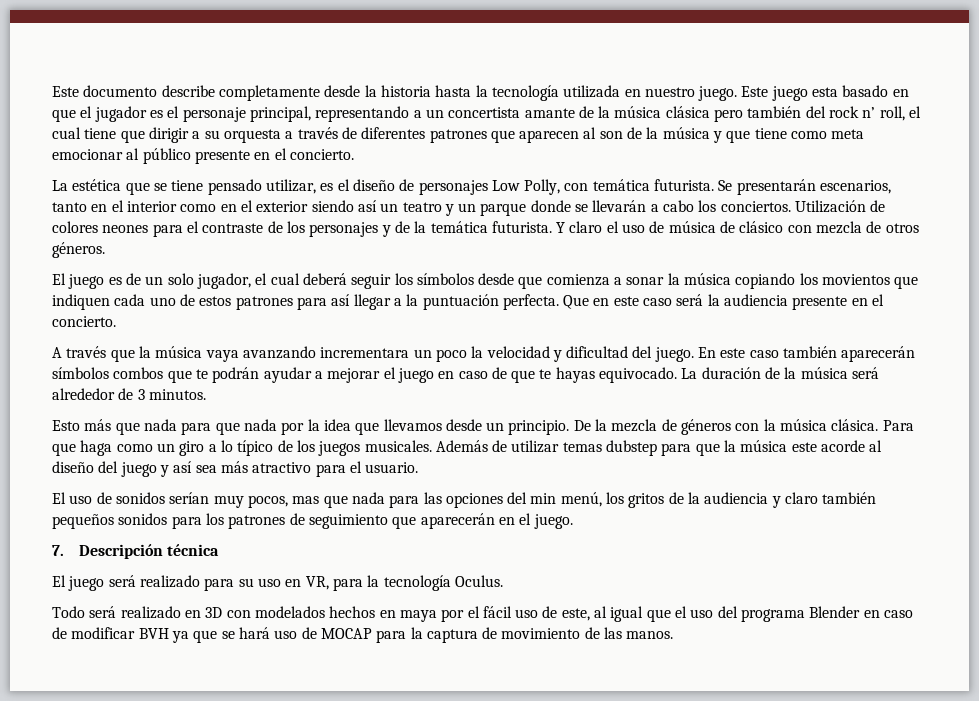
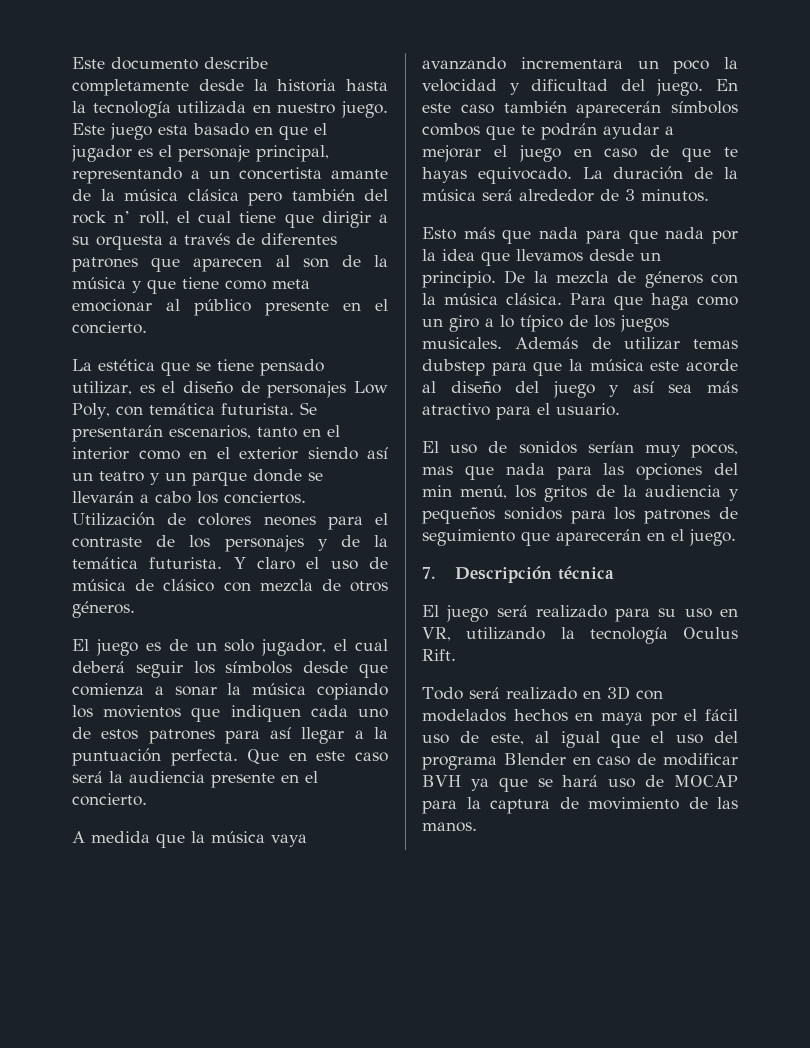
[524,179,561,195] Polly, -> [72,403,110,419] Poly,
[66,346,107,358] través -> [91,831,150,843] medida
[785,492,877,504] claro también -> (739, 495) none
[332,575,503,591] para la tecnología Oculus. -> [466,627,738,644] [422,649,456,661] utilizando la tecnología Oculus Rift.

